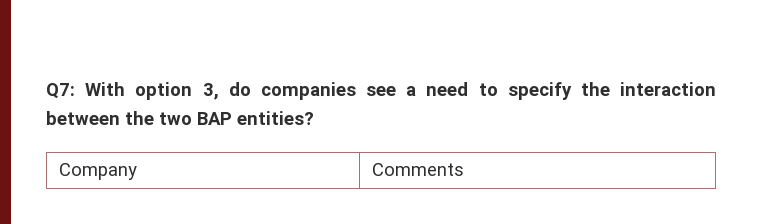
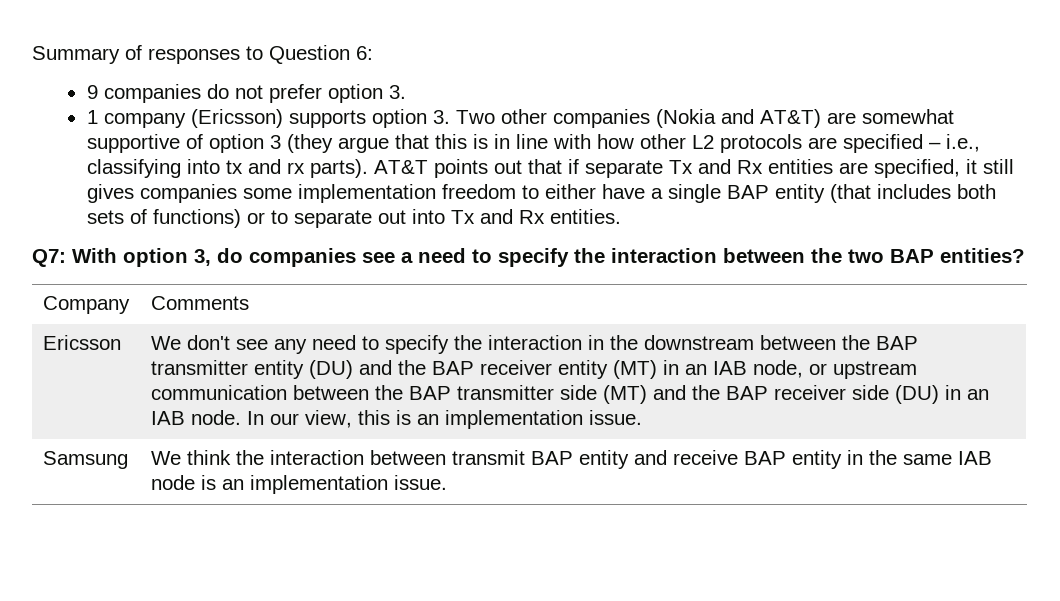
(46, 91) none -> [32,45,373,64] [86,84,406,103] [86,109,954,128] [86,134,980,153] [86,159,1014,178] [86,184,996,203] [86,209,621,228] Summary of responses to Question 6: // 9 companies do not prefer option 3. // 1 company (Ericsson) supports option 3. Two other companies (Nokia and AT&T) are somewhat supportive of option 3 (they argue that this is in line with how other L2 protocols are specified – i.e., classifying into tx and rx parts). AT&T points out that if separate Tx and Rx entities are specified, it still gives companies some implementation freedom to either have a single BAP entity (that includes both sets of functions) or to separate out into Tx and Rx entities. //
(465, 169) none -> [42,335,121,350] [150,335,918,354] [150,360,917,379] [150,385,989,404] [150,410,642,429] [42,451,128,469] [150,450,992,469] [150,475,447,494] // Ericsson | We don't see any need to specify the interaction in the downstream between the BAP transmitter entity (DU) and the BAP receiver entity (MT) in an IAB node, or upstream communication between the BAP transmitter side (MT) and the BAP receiver side (DU) in an IAB node. In our view, this is an implementation issue. // Samsung | We think the interaction between transmit BAP entity and receive BAP entity in the same IAB node is an implementation issue.

